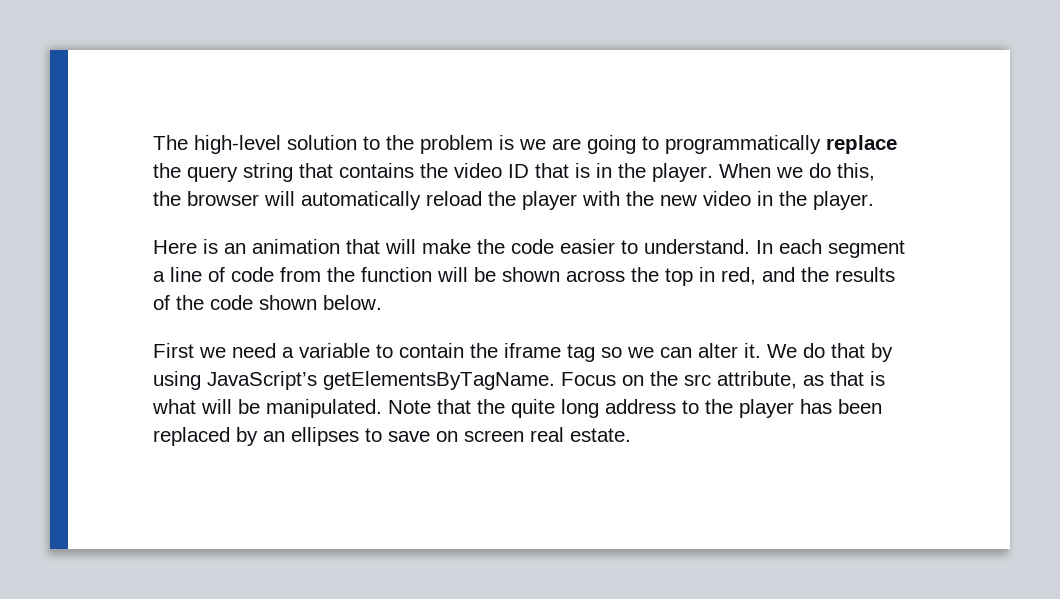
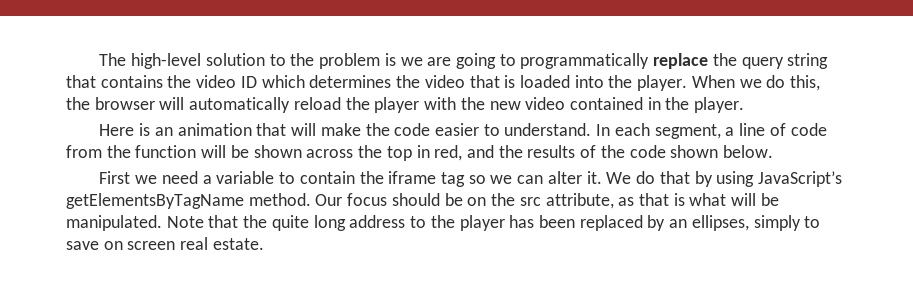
[535,163,612,178] that is in -> [261,75,604,88] which determines the video that is loaded into
(751, 198) none -> [569,97,643,110] contained
[828,240,905,258] segment -> [654,124,721,139] segment,
[323,371,616,390] getElementsByTagName. Focus -> [66,193,463,209] getElementsByTagName method. Our focus should be
[291,427,359,446] ellipses -> [691,215,801,231] ellipses, simply

